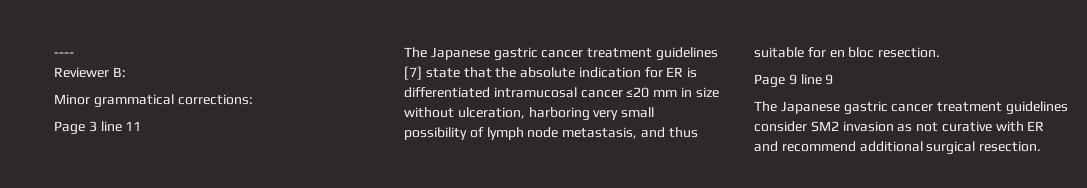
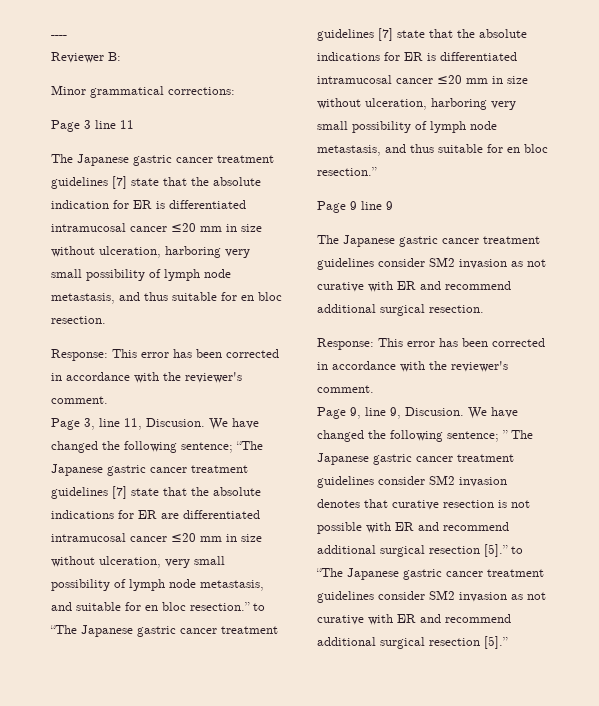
(941, 52) none -> [51,349,279,361] [51,372,242,383] [51,396,108,404] [51,418,259,430] [51,441,263,453] [51,464,248,476] [51,486,261,499] [51,510,260,519] [51,533,262,542] [51,556,225,568] [51,579,264,591] [51,602,265,611] [50,625,278,637] [317,28,527,41] [317,52,517,61] [317,75,528,84] [317,98,516,110] [317,121,497,133] [317,144,548,156] [317,167,377,176] // Response: This error has been corrected in accordance with the reviewer's comment. // Page 3, line 11, Discusion. We have changed the following sentence; “The Japanese gastric cancer treatment guidelines [7] state that the absolute indications for ER are differentiated intramucosal cancer ≤20 mm in size without ulceration, very small possibility of lymph node metastasis, and suitable for en bloc resection.” to “The Japanese gastric cancer treatment guidelines [7] state that the absolute indications for ER is differentiated intramucosal cancer ≤20 mm in size without ulceration, harboring very small possibility of lymph node metastasis, and thus suitable for en bloc resection.”
(1042, 146) none -> [317,338,545,350] [317,361,508,372] [317,385,374,393] [317,407,518,419] [317,430,533,442] [317,453,514,465] [317,475,507,488] [317,499,530,510] [317,522,509,534] [317,544,523,557] [316,568,544,580] [317,590,546,603] [317,614,511,625] [317,636,508,649] // Response: This error has been corrected in accordance with the reviewer's comment. // Page 9, line 9, Discusion. We have changed the following sentence; ” The Japanese gastric cancer treatment guidelines consider SM2 invasion denotes that curative resection is not possible with ER and recommend additional surgical resection [5].” to “The Japanese gastric cancer treatment guidelines consider SM2 invasion as not curative with ER and recommend additional surgical resection [5].”

